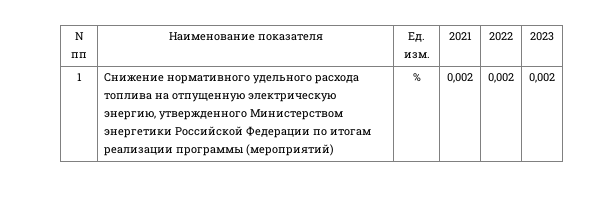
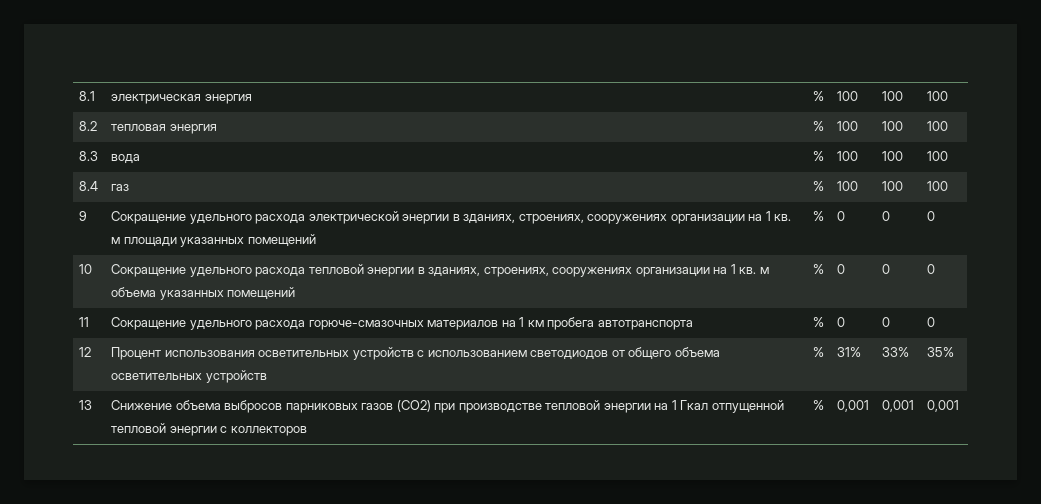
[74,32,84,40] [71,52,87,58] [168,32,323,41] [408,32,425,42] [403,52,430,59] [448,32,472,41] [489,32,513,41] [530,32,554,41] [76,73,82,81] [104,73,360,84] [104,93,337,102] [104,109,344,120] [104,126,372,138] [104,144,335,156] [412,73,421,82] [447,73,473,83] [488,73,514,83] [529,73,555,83] N пп | Наименование показателя | Ед. изм. | 2021 | 2022 | 2023 // 1 | Снижение нормативного удельного расхода топлива на отпущенную электрическую энергию, утвержденного Министерством энергетики Российской Федерации по итогам реализации программы (мероприятий) | % | 0,002 | 0,002 | 0,002 -> [79,91,96,101] [111,94,252,104] [813,91,825,101] [837,91,859,101] [882,91,904,101] [927,91,949,101] [79,121,98,131] [111,124,217,134] [813,121,825,131] [837,121,859,131] [882,121,904,131] [927,121,949,131] [79,151,99,161] [111,154,141,164] [813,151,825,161] [837,151,859,161] [882,151,904,161] [927,151,949,161] [79,181,99,191] [111,184,130,191] [813,181,825,191] [837,181,859,191] [882,181,904,191] [927,181,949,191] [79,211,88,221] [111,211,792,224] [111,234,316,247] [813,211,825,221] [837,211,846,221] [882,211,891,221] [927,211,936,221] [79,264,93,274] [111,264,769,277] [111,287,296,300] [813,264,825,274] [837,264,846,274] [882,264,891,274] [927,264,936,274] [79,317,90,327] [111,317,693,330] [813,317,825,327] [837,317,846,327] [882,317,891,327] [927,317,936,327] [79,347,92,357] [111,347,720,360] [111,370,267,383] [813,347,825,357] [837,347,862,357] [882,347,910,357] [927,347,955,357] [79,400,93,410] [111,400,784,413] [111,423,307,436] [813,400,825,410] [837,400,870,412] [882,400,915,412] [927,400,960,412] 8.1 | электрическая энергия | % | 100 | 100 | 100 // 8.2 | тепловая энергия | % | 100 | 100 | 100 // 8.3 | вода | % | 100 | 100 | 100 // 8.4 | газ | % | 100 | 100 | 100 // 9 | Сокращение удельного расхода электрической энергии в зданиях, строениях, сооружениях организации на 1 кв. м площади указанных помещений | % | 0 | 0 | 0 // 10 | Сокращение удельного расхода тепловой энергии в зданиях, строениях, сооружениях организации на 1 кв. м объема указанных помещений | % | 0 | 0 | 0 // 11 | Сокращение удельного расхода горюче-смазочных материалов на 1 км пробега автотранспорта | % | 0 | 0 | 0 // 12 | Процент использования осветительных устройств с использованием светодиодов от общего объема осветительных устройств | % | 31% | 33% | 35% // 13 | Снижение объема выбросов парниковых газов (CO2) при производстве тепловой энергии на 1 Гкал отпущенной тепловой энергии с коллекторов | % | 0,001 | 0,001 | 0,001

